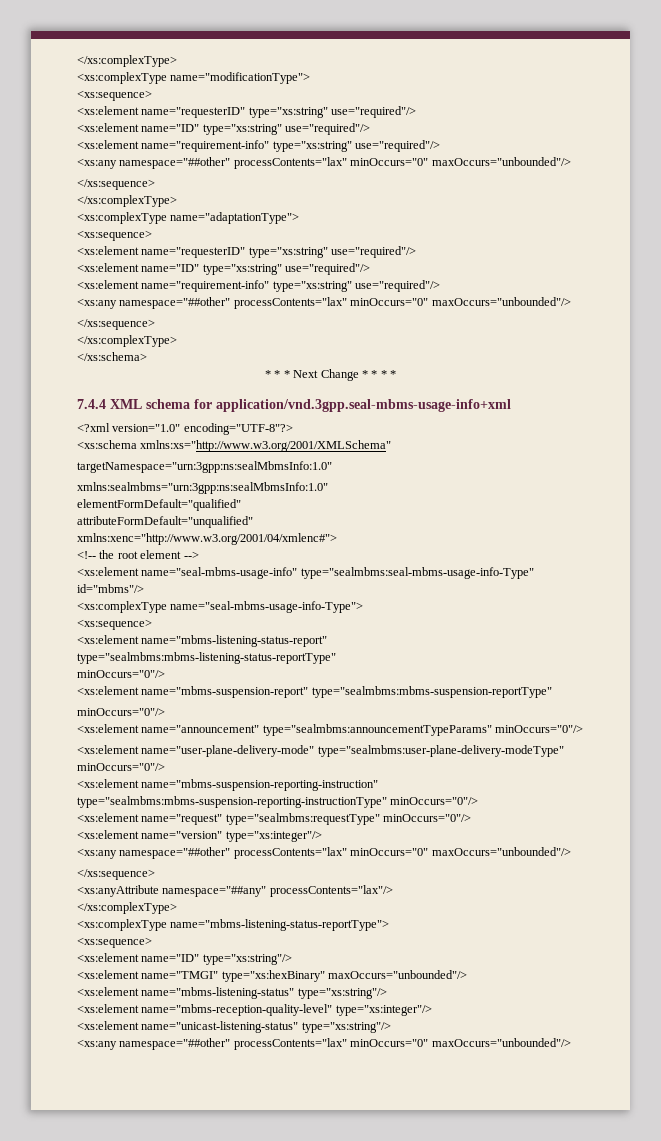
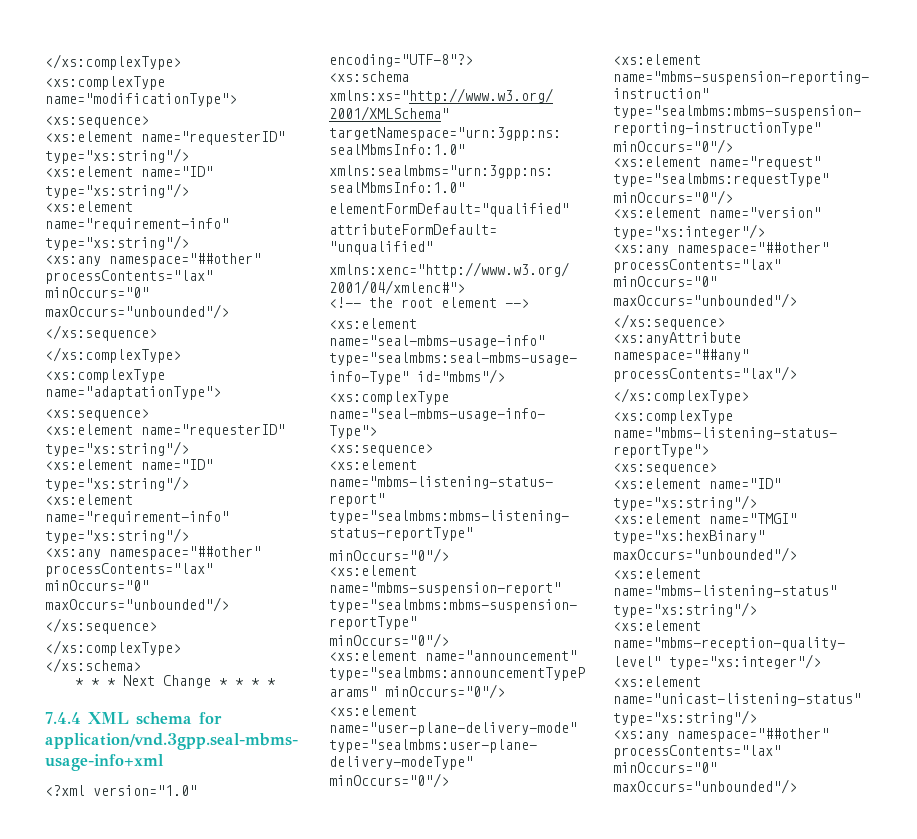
[248,106,417,118] [77,123,371,135] [77,140,441,152] type="xs:string" use="required"/> // <xs:element name="ID" type="xs:string" use="required"/> // <xs:element name="requirement-info" type="xs:string" use="required"/> -> [45,148,189,164] [45,166,213,177] [45,183,189,199] [45,201,133,212] [45,218,229,232] [45,235,189,251] type="xs:string"/> // <xs:element name="ID" type="xs:string"/> // <xs:element name="requirement-info" type="xs:string"/>
[248,246,417,258] [77,263,371,275] [77,280,441,292] type="xs:string" use="required"/> // <xs:element name="ID" type="xs:string" use="required"/> // <xs:element name="requirement-info" type="xs:string" use="required"/> -> [45,441,189,457] [45,459,213,470] [45,476,189,492] [45,494,133,505] [45,511,229,525] [45,528,189,544] type="xs:string"/> // <xs:element name="ID" type="xs:string"/> // <xs:element name="requirement-info" type="xs:string"/>

